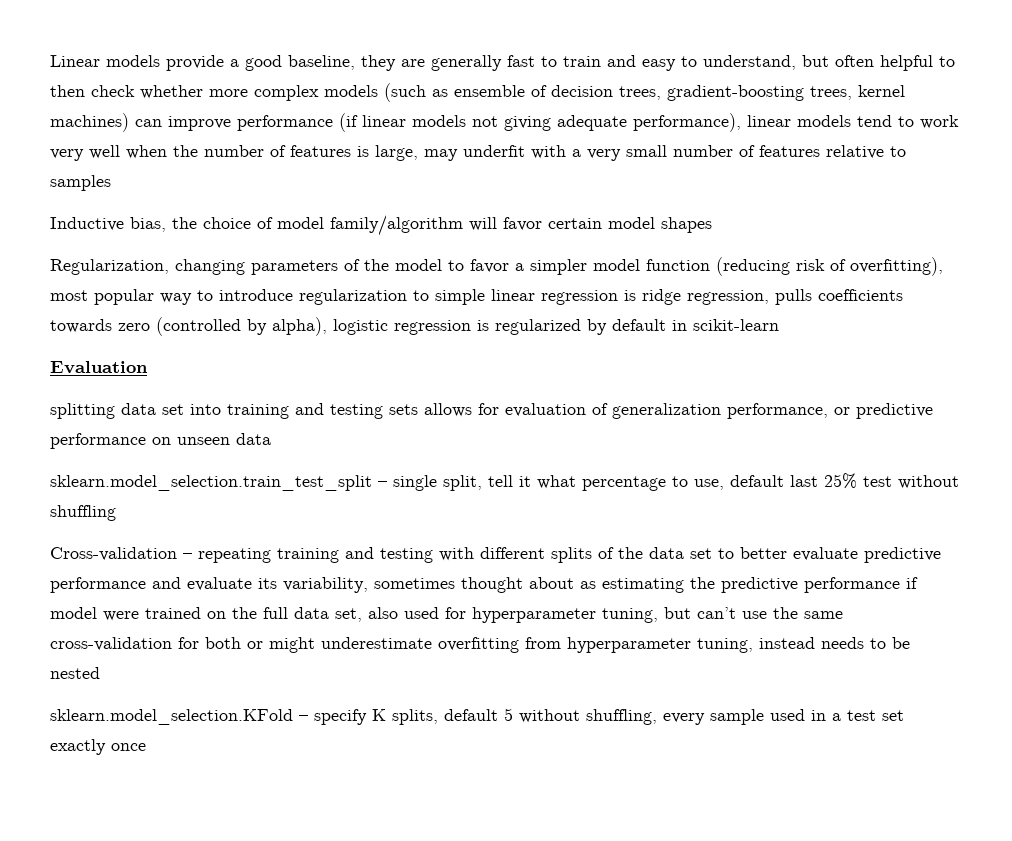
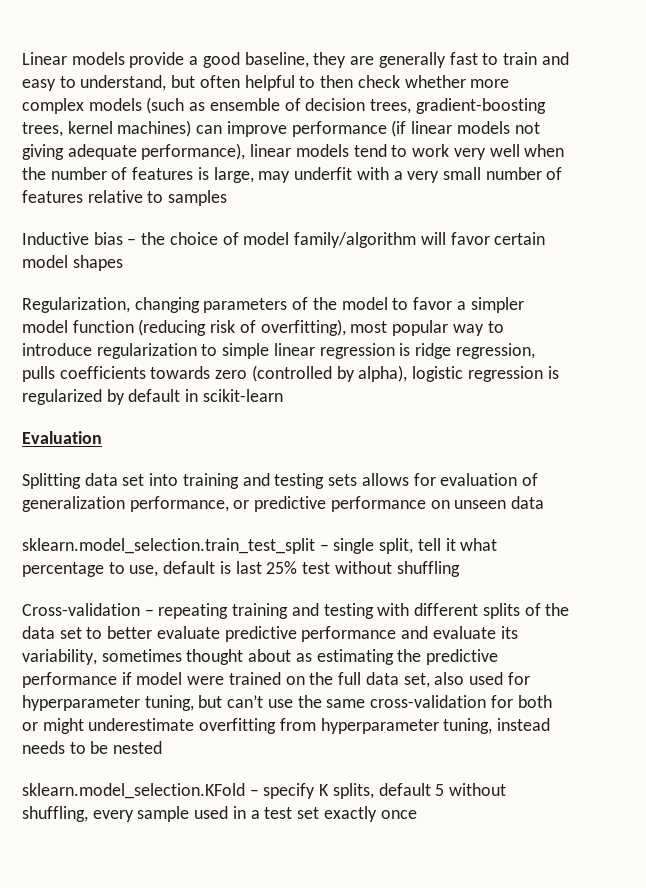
[130,217,166,232] bias, -> [93,232,137,245] bias –
[50,403,115,419] splitting -> [22,473,81,489] Splitting
(784, 481) none -> [219,561,231,574] is

